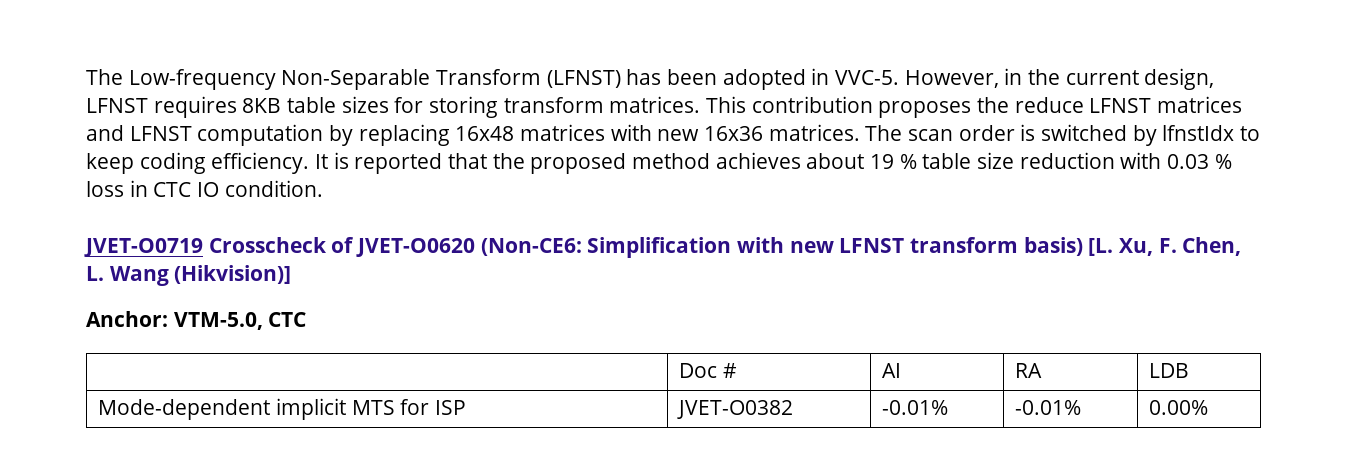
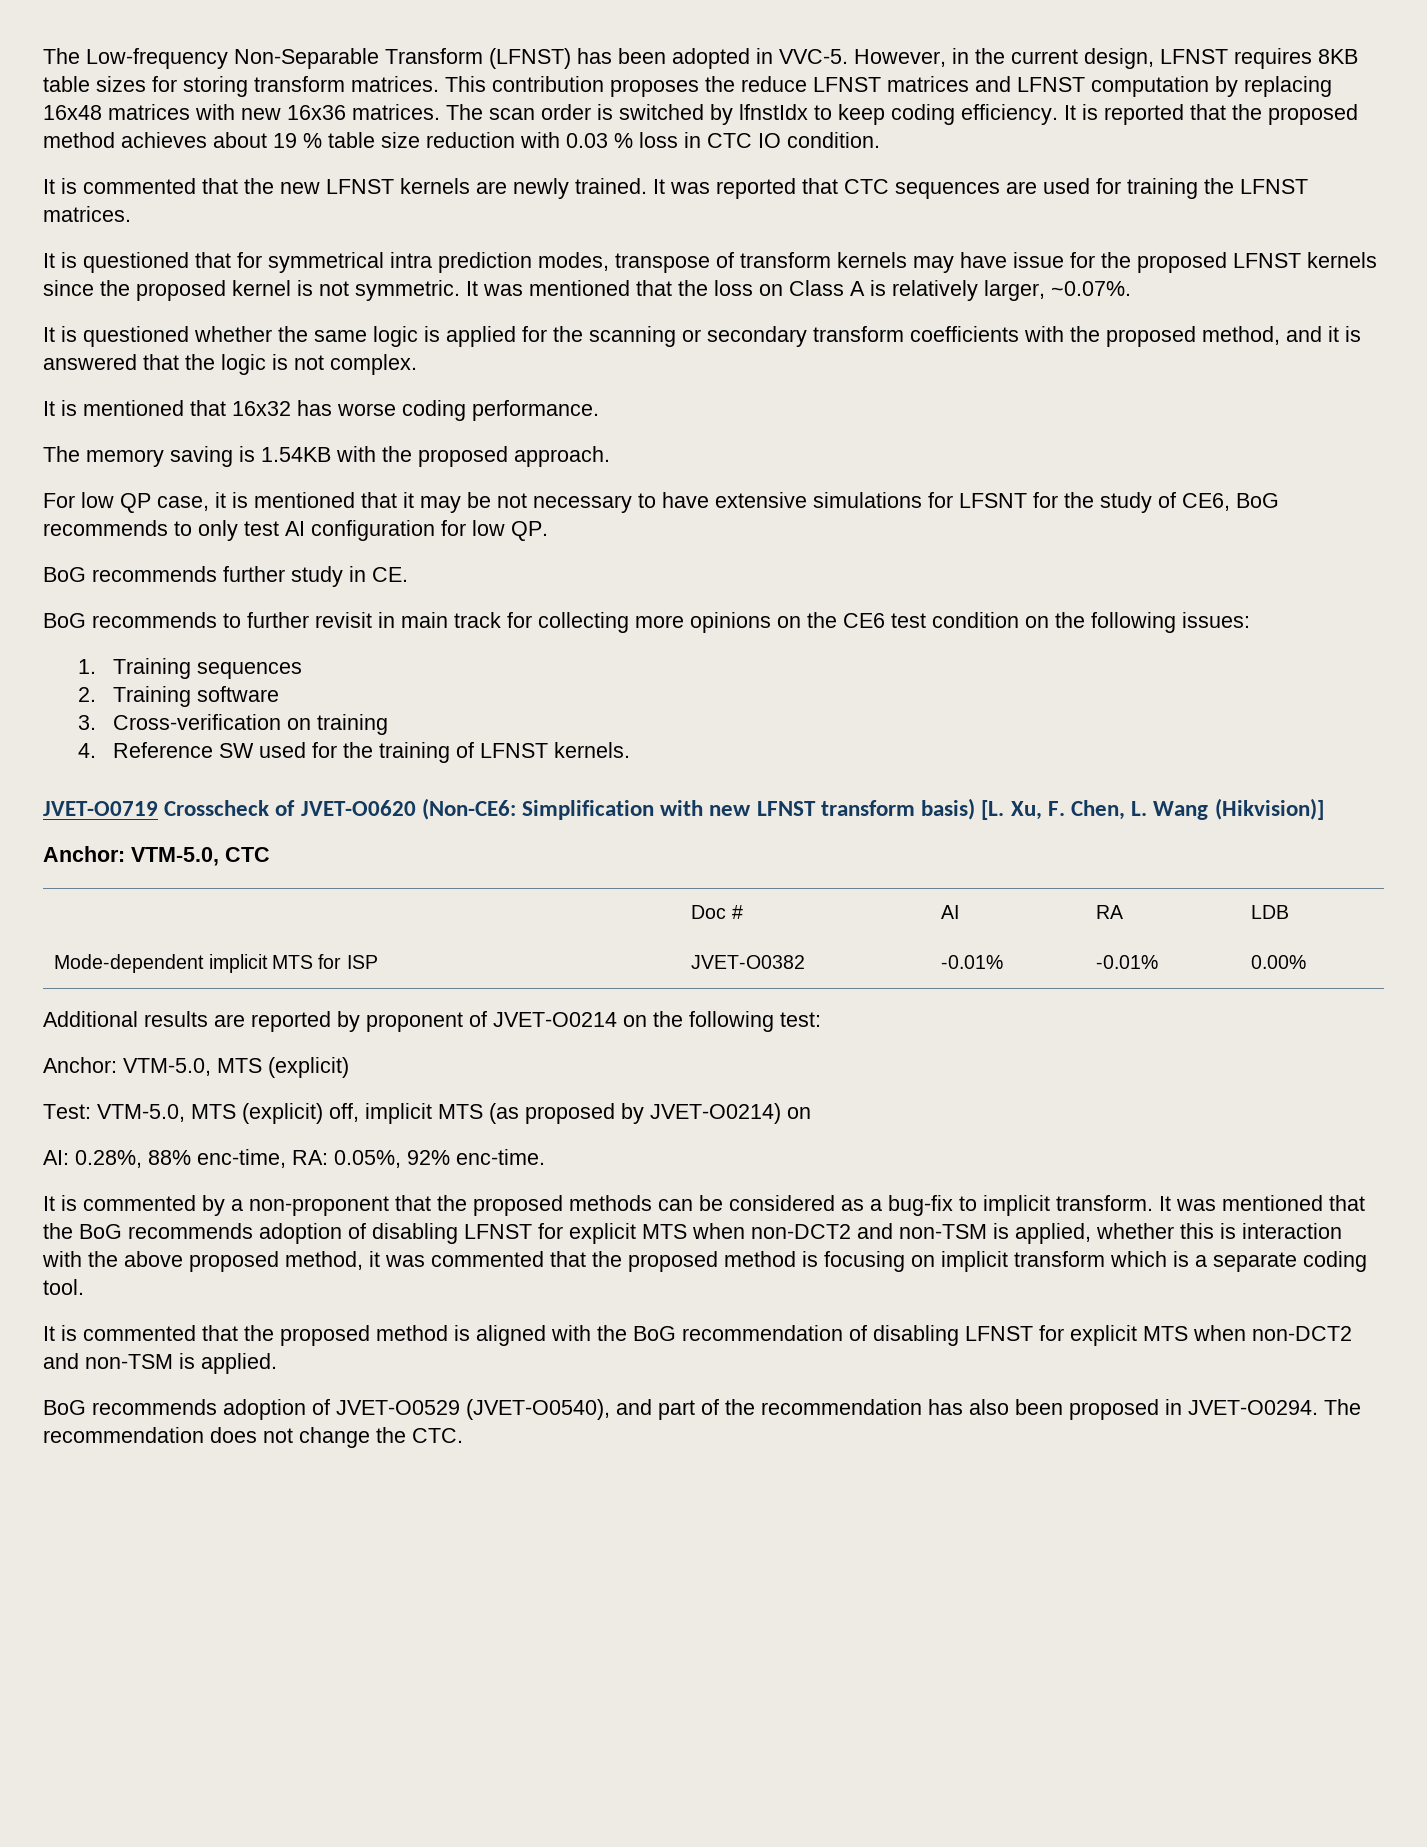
(323, 188) none -> [43,178,1308,199] [43,206,131,222] [43,252,1377,273] [43,280,1131,301] [43,326,1361,347] [43,354,417,375] [43,400,599,421] [43,446,610,467] [43,492,1279,513] [43,520,548,541] [43,566,408,587] [43,612,1250,633] [77,658,302,679] [77,686,279,707] [77,714,388,735] [77,742,630,763] // It is commented that the new LFNST kernels are newly trained. It was reported that CTC sequences are used for training the LFNST matrices. // It is questioned that for symmetrical intra prediction modes, transpose of transform kernels may have issue for the proposed LFNST kernels since the proposed kernel is not symmetric. It was mentioned that the loss on Class A is relatively larger, ~0.07%. // It is questioned whether the same logic is applied for the scanning or secondary transform coefficients with the proposed method, and it is answered that the logic is not complex. // It is mentioned that 16x32 has worse coding performance. // The memory saving is 1.54KB with the proposed approach. // For low QP case, it is mentioned that it may be not necessary to have extensive simulations for LFSNT for the study of CE6, BoG recommends to only test AI configuration for low QP. // BoG recommends further study in CE. // BoG recommends to further revisit in main track for collecting more opinions on the CE6 test condition on the following issues: // 1. Training sequences // 2. Training software // 3. Cross-verification on training // 4. Reference SW used for the training of LFNST kernels.
(1209, 407) none -> [43,1011,821,1032] [43,1057,349,1078] [43,1103,811,1124] [43,1149,545,1168] [43,1195,1365,1216] [43,1223,1342,1244] [42,1251,1367,1272] [43,1279,84,1295] [43,1325,1352,1346] [43,1353,277,1374] [43,1399,1361,1420] [43,1427,463,1448] // Additional results are reported by proponent of JVET-O0214 on the following test: // Anchor: VTM-5.0, MTS (explicit) // Test: VTM-5.0, MTS (explicit) off, implicit MTS (as proposed by JVET-O0214) on // AI: 0.28%, 88% enc-time, RA: 0.05%, 92% enc-time. // It is commented by a non-proponent that the proposed methods can be considered as a bug-fix to implicit transform. It was mentioned that the BoG recommends adoption of disabling LFNST for explicit MTS when non-DCT2 and non-TSM is applied, whether this is interaction with the above proposed method, it was commented that the proposed method is focusing on implicit transform which is a separate coding tool. // It is commented that the proposed method is aligned with the BoG recommendation of disabling LFNST for explicit MTS when non-DCT2 and non-TSM is applied. // BoG recommends adoption of JVET-O0529 (JVET-O0540), and part of the recommendation has also been proposed in JVET-O0294. The recommendation does not change the CTC.

